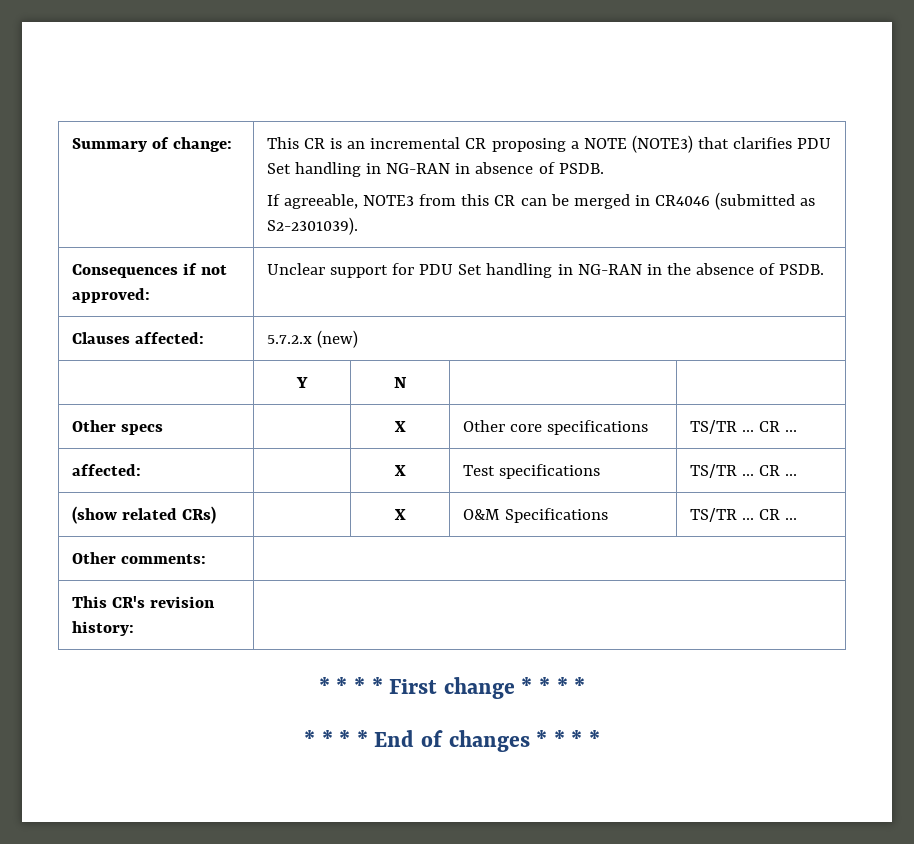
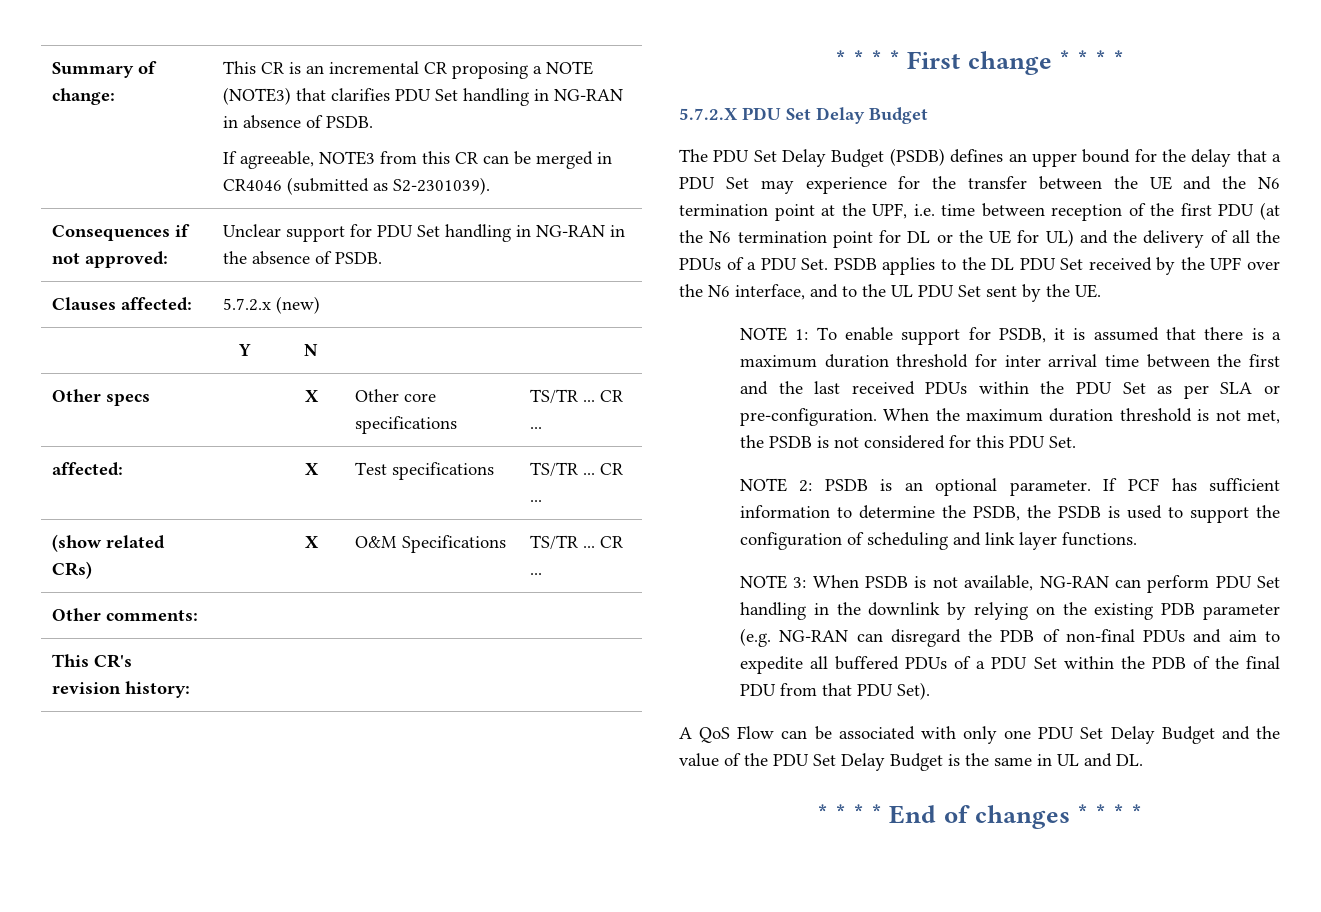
(586, 685) none -> [679,107,928,124] [679,148,1281,167] [679,176,1280,194] [679,202,1280,221] [679,229,1280,248] [679,257,1280,275] [679,284,1101,302] [739,327,1281,345] [739,354,1281,368] [739,381,1280,399] [739,408,1280,426] [739,435,1076,449] [739,478,1280,496] [739,505,1280,523] [739,532,1137,550] [739,575,1280,593] [739,602,1280,620] [739,628,1280,647] [739,656,1280,674] [739,682,930,700] [679,726,1280,744] [679,753,1143,771] // 5.7.2.X PDU Set Delay Budget // The PDU Set Delay Budget (PSDB) defines an upper bound for the delay that a PDU Set may experience for the transfer between the UE and the N6 termination point at the UPF, i.e. time between reception of the first PDU (at the N6 termination point for DL or the UE for UL) and the delivery of all the PDUs of a PDU Set. PSDB applies to the DL PDU Set received by the UPF over the N6 interface, and to the UL PDU Set sent by the UE. // NOTE 1: To enable support for PSDB, it is assumed that there is a maximum duration threshold for inter arrival time between the first and the last received PDUs within the PDU Set as per SLA or pre-configuration. When the maximum duration threshold is not met, the PSDB is not considered for this PDU Set. // NOTE 2: PSDB is an optional parameter. If PCF has sufficient information to determine the PSDB, the PSDB is used to support the configuration of scheduling and link layer functions. // NOTE 3: When PSDB is not available, NG-RAN can perform PDU Set handling in the downlink by relying on the existing PDB parameter (e.g. NG-RAN can disregard the PDB of non-final PDUs and aim to expedite all buffered PDUs of a PDU Set within the PDB of the final PDU from that PDU Set). // A QoS Flow can be associated with only one PDU Set Delay Budget and the value of the PDU Set Delay Budget is the same in UL and DL.

